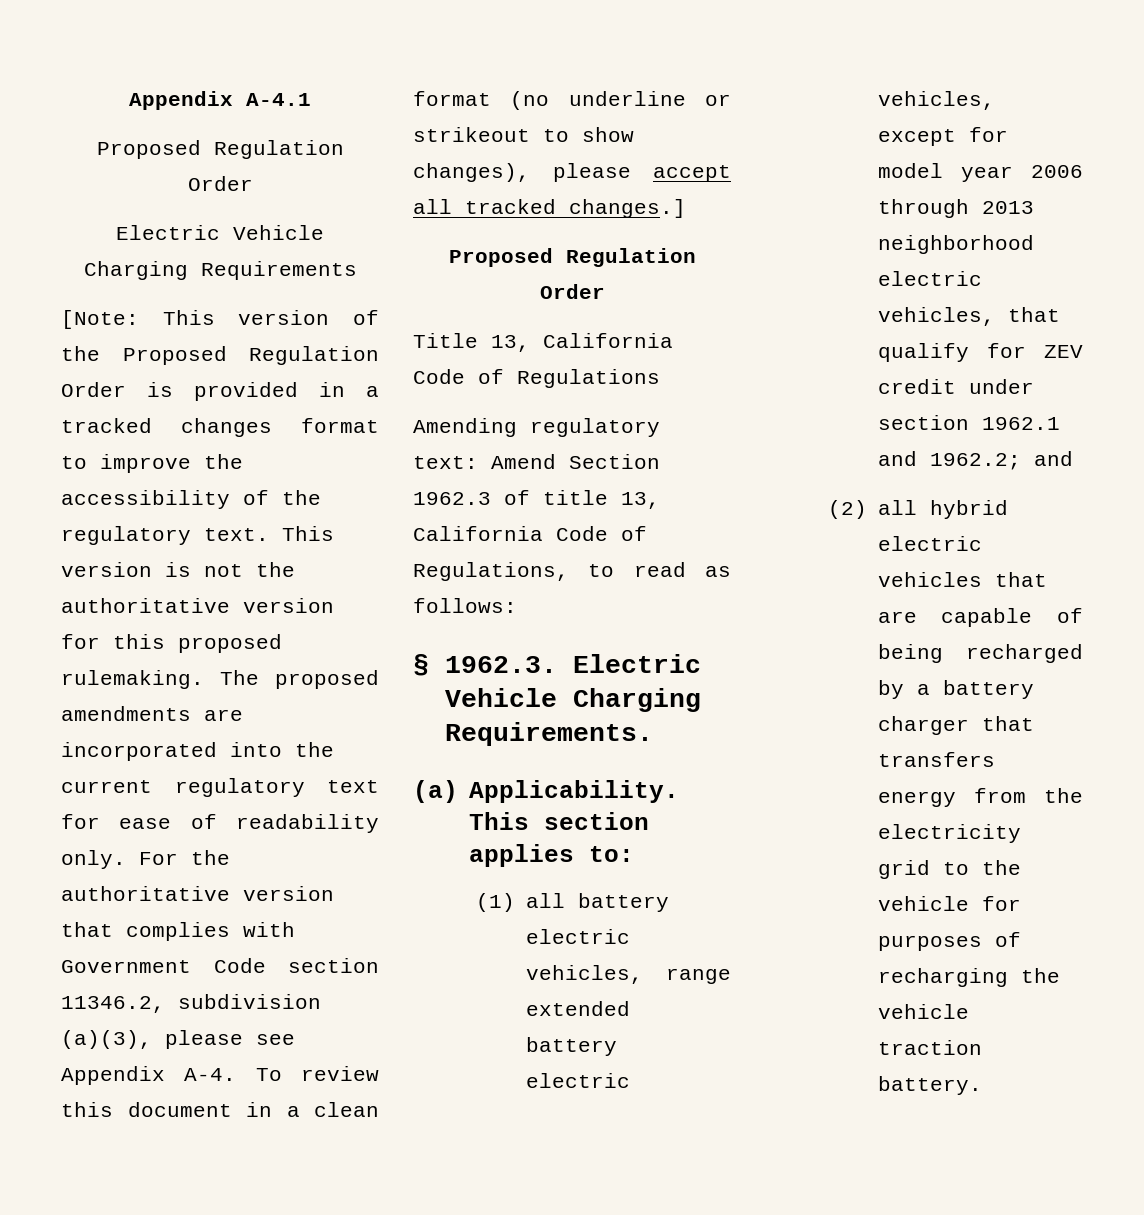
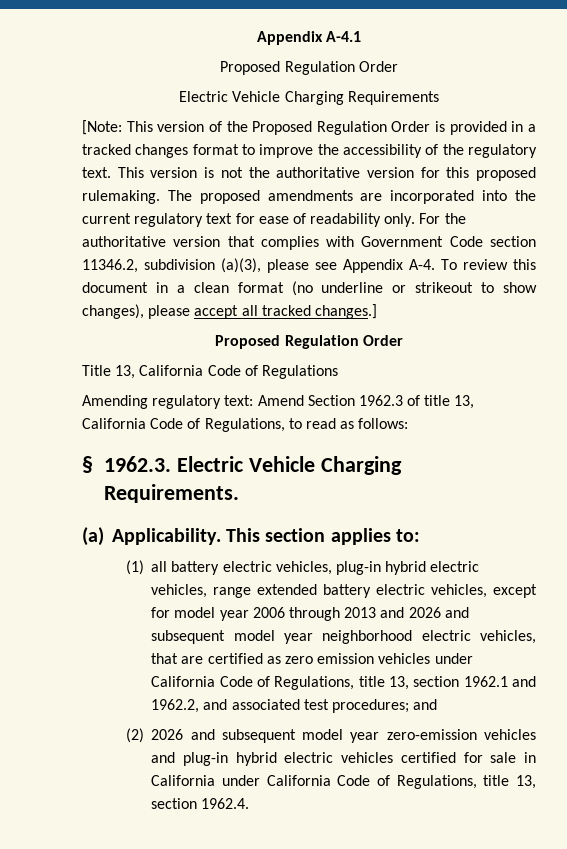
(643, 974) none -> [335,561,480,575] [151,584,208,598] plug-in hybrid electric vehicles,
[877,235,1034,254] [877,271,982,286] [877,307,1060,326] [877,343,1083,362] [877,379,1034,394] [877,415,1060,430] [877,451,1073,470] [828,500,1008,519] [877,536,982,551] [877,572,1047,587] [877,608,1083,627] [877,644,1083,663] [877,680,1034,699] [877,716,1034,735] [877,752,995,767] [877,788,1083,807] [877,824,1021,843] [877,860,1021,879] [877,896,1021,911] [877,932,1021,951] [877,968,1060,987] [877,1004,969,1019] [877,1040,982,1055] [877,1076,982,1095] neighborhood electric vehicles, that qualify for ZEV credit under section 1962.1 and 1962.2; and // (2) all hybrid electric vehicles that are capable of being recharged by a battery charger that transfers energy from the electricity grid to the vehicle for purposes of recharging the vehicle traction battery. -> [380,607,469,618] [151,630,536,644] [151,653,473,664] [151,676,536,690] [151,699,438,713] [125,728,536,743] [151,752,536,766] [151,775,536,789] [151,798,250,809] and 2026 and subsequent model year neighborhood electric vehicles, that are certified as zero emission vehicles under California Code of Regulations, title 13, section 1962.1 and 1962.2, and associated test procedures; and // (2) 2026 and subsequent model year zero-emission vehicles and plug-in hybrid electric vehicles certified for sale in California under California Code of Regulations, title 13, section 1962.4.

